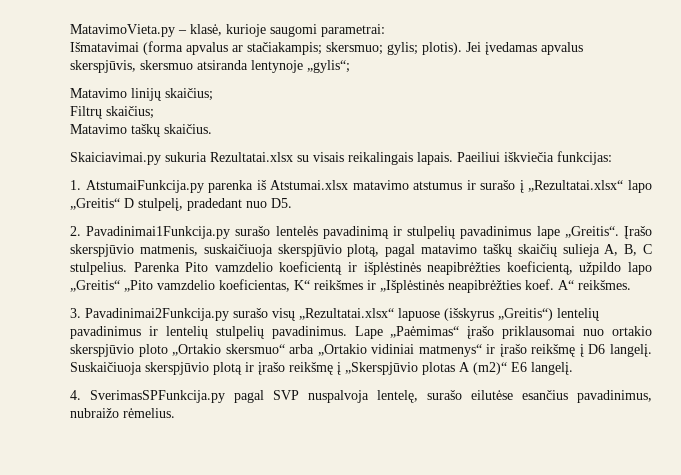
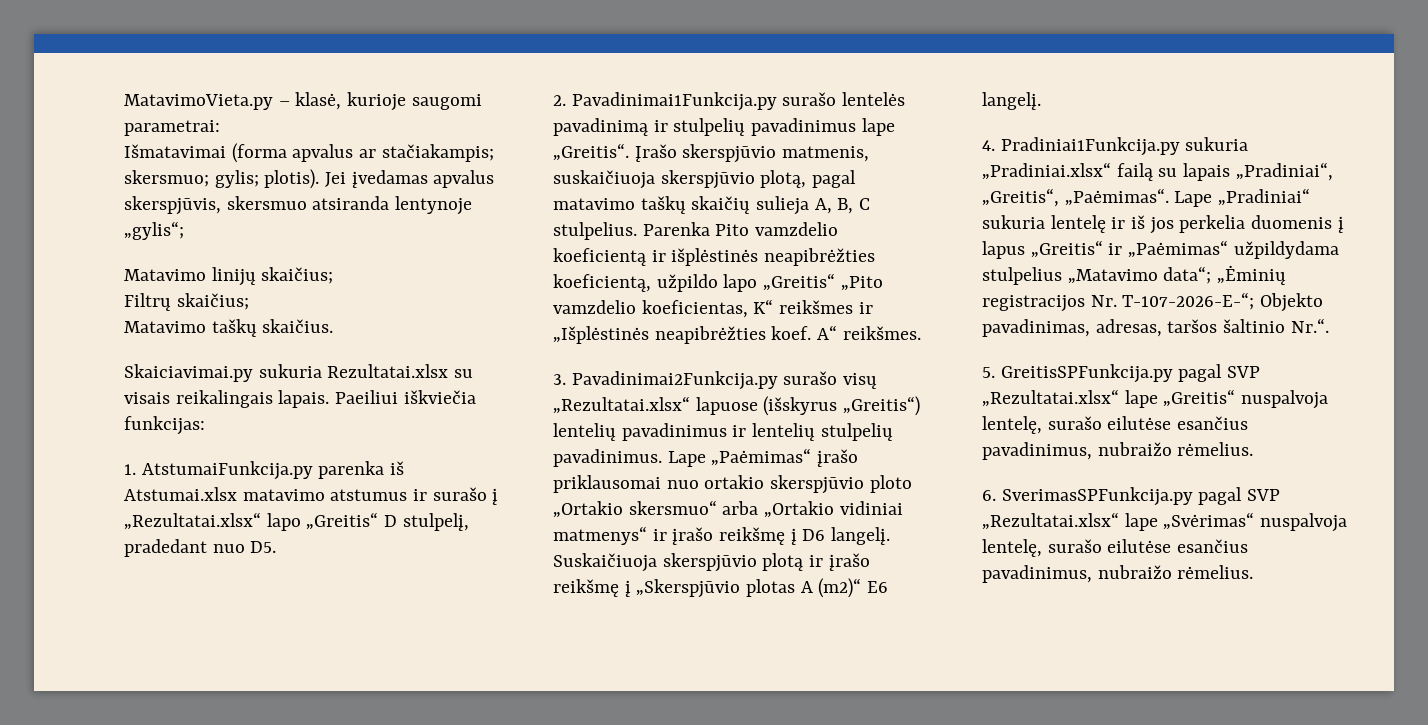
[90,390,652,403] [70,408,175,418] SverimasSPFunkcija.py pagal SVP nuspalvoja lentelę, surašo eilutėse esančius pavadinimus, nubraižo rėmelius. -> [1000,137,1249,156] [982,162,1333,181] [982,188,1311,207] [982,215,1344,234] [982,240,1339,259] [982,265,1287,285] [982,292,1324,312] [982,318,1329,337] [982,364,1261,383] [982,389,1329,409] [982,416,1249,434] [982,442,1254,460] [982,487,1281,506] [982,512,1348,532] [982,539,1249,557] [982,565,1254,583] Pradiniai1Funkcija.py sukuria „Pradiniai.xlsx“ failą su lapais „Pradiniai“, „Greitis“, „Paėmimas“. Lape „Pradiniai“ sukuria lentelę ir iš jos perkelia duomenis į lapus „Greitis“ ir „Paėmimas“ užpildydama stulpelius „Matavimo data“; „Ėminių registracijos Nr. T-107-2026-E-“; Objekto pavadinimas, adresas, taršos šaltinio Nr.“. // 5. GreitisSPFunkcija.py pagal SVP „Rezultatai.xlsx“ lape „Greitis“ nuspalvoja lentelę, surašo eilutėse esančius pavadinimus, nubraižo rėmelius. // 6. SverimasSPFunkcija.py pagal SVP „Rezultatai.xlsx“ lape „Svėrimas“ nuspalvoja lentelę, surašo eilutėse esančius pavadinimus, nubraižo rėmelius.

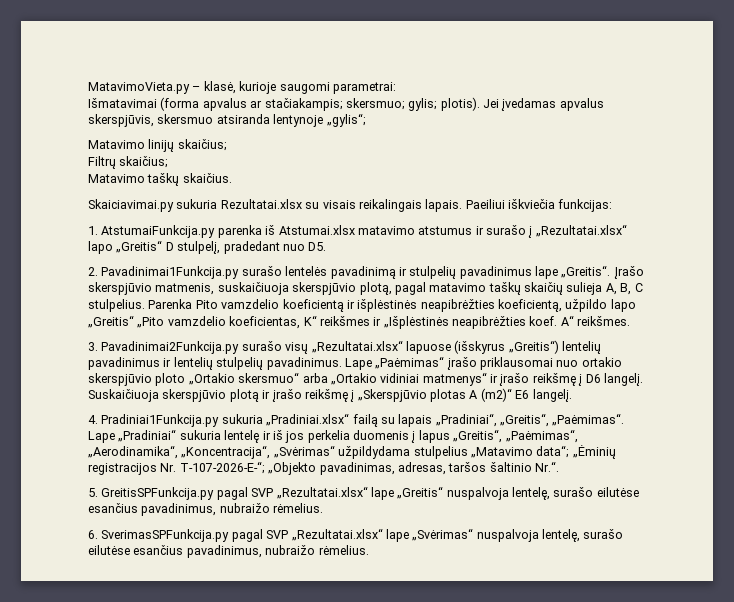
[1030,240,1229,258] „Greitis“ ir „Paėmimas“ -> [453,429,578,443] [88,445,335,459] „Greitis“, „Paėmimas“, „Aerodinamika“, „Koncentracija“, „Svėrimas“
[1260,293,1324,312] Objekto -> [268,462,317,475] „Objekto

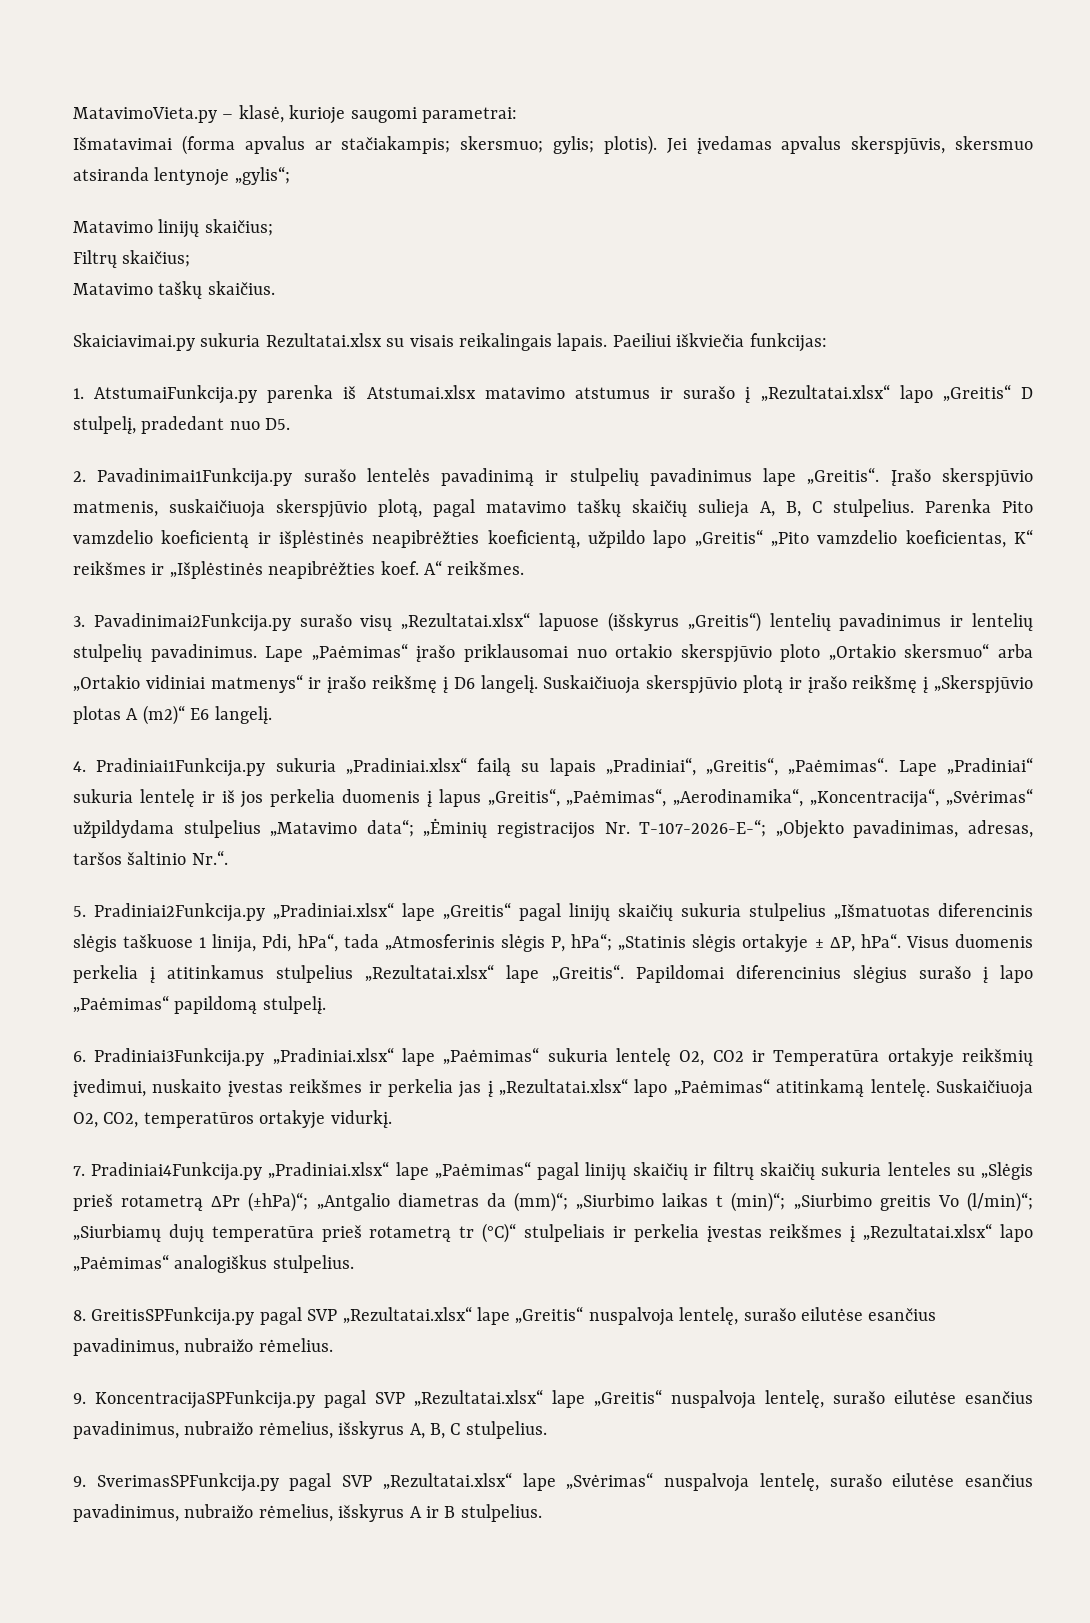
(98, 492) none -> [94,902,1033,922] [73,933,1033,953] [73,964,1034,983] [73,995,326,1014] [73,1047,1033,1067] [73,1078,1033,1098] [73,1110,392,1129] [73,1161,1033,1181] [73,1192,1033,1212] [73,1223,1033,1243] [73,1254,354,1273] [73,1310,86,1321] Pradiniai2Funkcija.py „Pradiniai.xlsx“ lape „Greitis“ pagal linijų skaičių sukuria stulpelius „Išmatuotas diferencinis slėgis taškuose 1 linija, Pdi, hPa“, tada „Atmosferinis slėgis P, hPa“; „Statinis slėgis ortakyje ± ΔP, hPa“. Visus duomenis perkelia į atitinkamus stulpelius „Rezultatai.xlsx“ lape „Greitis“. Papildomai diferencinius slėgius surašo į lapo „Paėmimas“ papildomą stulpelį. // 6. Pradiniai3Funkcija.py „Pradiniai.xlsx“ lape „Paėmimas“ sukuria lentelę O2, CO2 ir Temperatūra ortakyje reikšmių įvedimui, nuskaito įvestas reikšmes ir perkelia jas į „Rezultatai.xlsx“ lapo „Paėmimas“ atitinkamą lentelę. Suskaičiuoja O2, CO2, temperatūros ortakyje vidurkį. // 7. Pradiniai4Funkcija.py „Pradiniai.xlsx“ lape „Paėmimas“ pagal linijų skaičių ir filtrų skaičių sukuria lenteles su „Slėgis prieš rotametrą ΔPr (±hPa)“; „Antgalio diametras da (mm)“; „Siurbimo laikas t (min)“; „Siurbimo greitis Vo (l/min)“; „Siurbiamų dujų temperatūra prieš rotametrą tr (°C)“ stulpeliais ir perkelia įvestas reikšmes į „Rezultatai.xlsx“ lapo „Paėmimas“ analogiškus stulpelius. // 8.
[88,530,98,539] 6. -> [73,1389,1033,1409] [73,1421,547,1439] [73,1476,86,1487] 9. KoncentracijaSPFunkcija.py pagal SVP „Rezultatai.xlsx“ lape „Greitis“ nuspalvoja lentelę, surašo eilutėse esančius pavadinimus, nubraižo rėmelius, išskyrus A, B, C stulpelius. // 9.
[318,545,369,555] rėmelius. -> [258,1504,542,1522] rėmelius, išskyrus A ir B stulpelius.

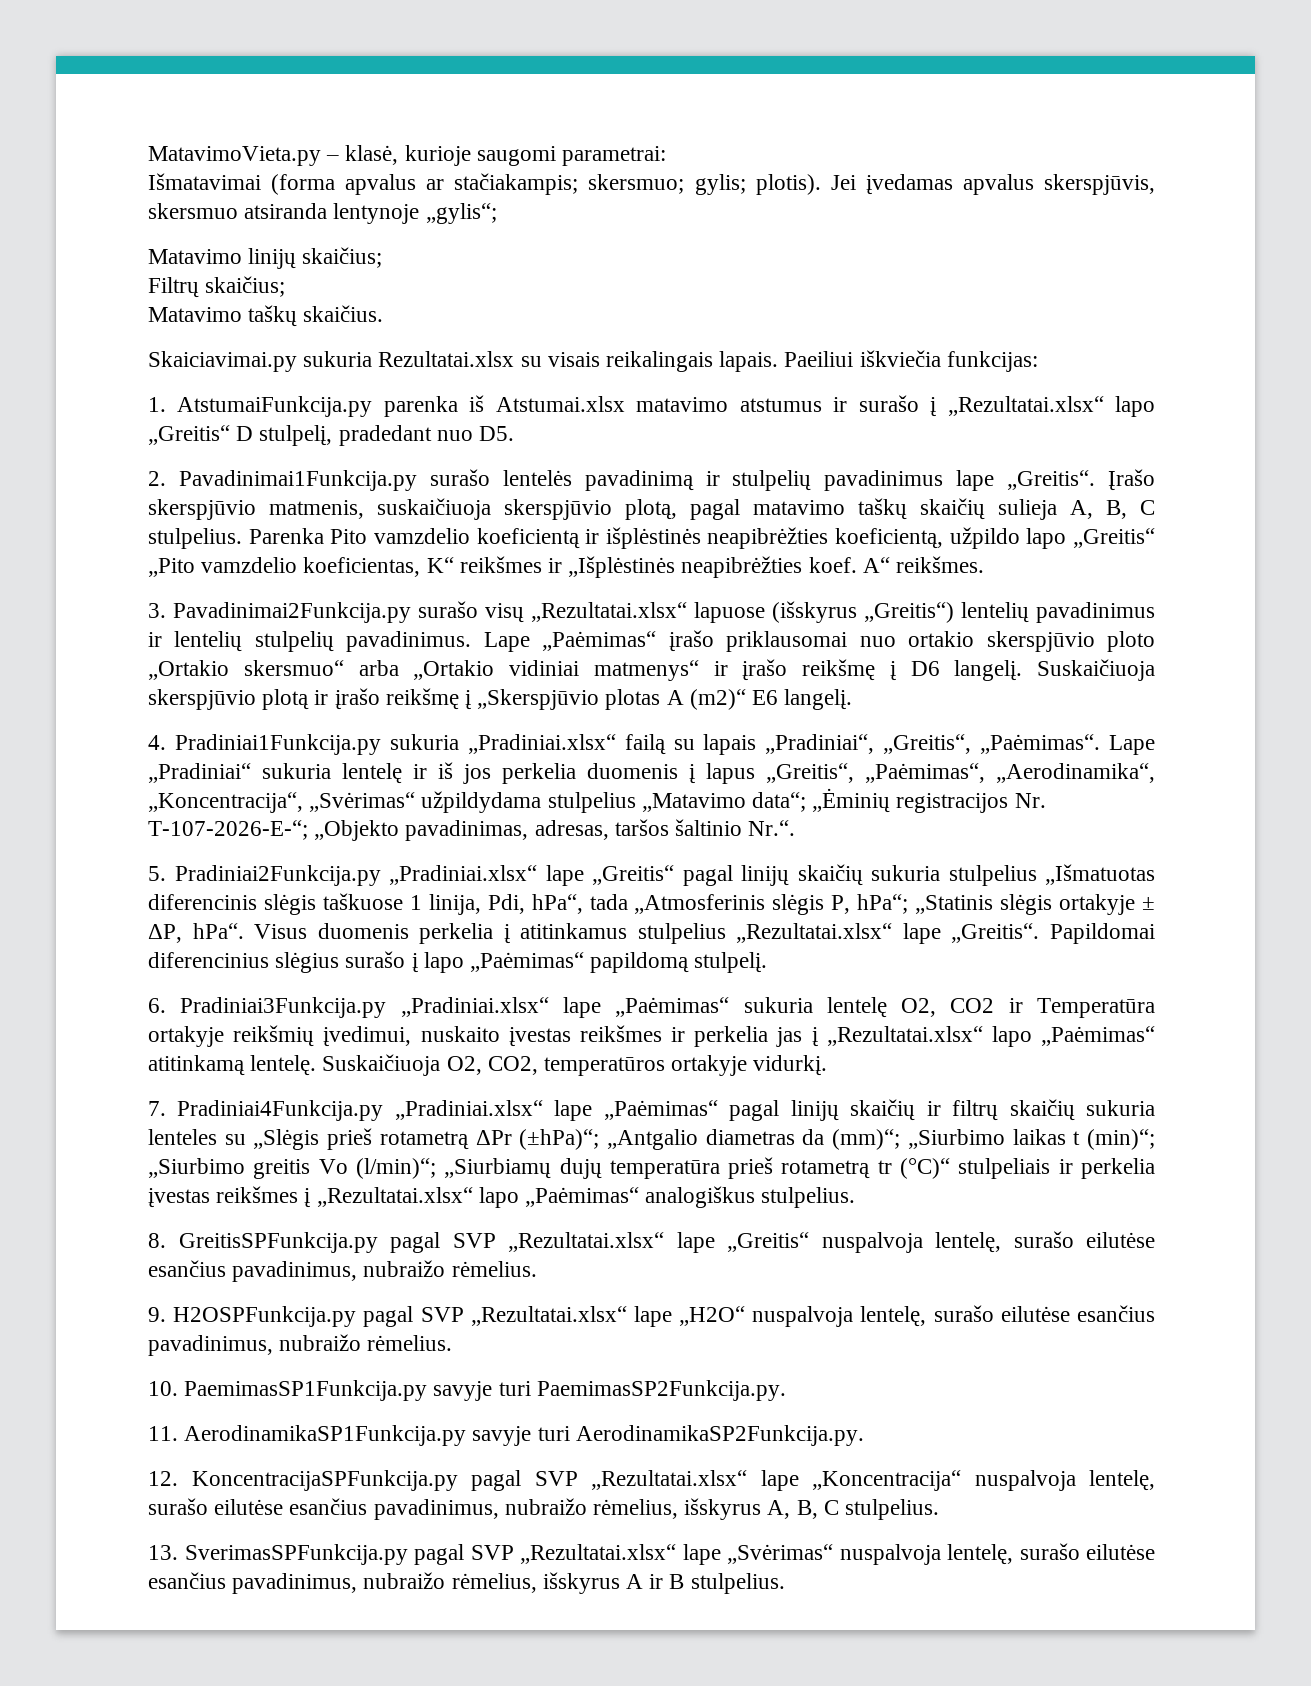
(86, 1398) none -> [173,1305,1155,1327] [148,1334,453,1356] [148,1380,786,1401] [148,1425,864,1446] [148,1471,178,1486] H2OSPFunkcija.py pagal SVP „Rezultatai.xlsx“ lape „H2O“ nuspalvoja lentelę, surašo eilutėse esančius pavadinimus, nubraižo rėmelius. // 10. PaemimasSP1Funkcija.py savyje turi PaemimasSP2Funkcija.py. // 11. AerodinamikaSP1Funkcija.py savyje turi AerodinamikaSP2Funkcija.py. // 12.
[594,1389,662,1407] „Greitis“ -> [812,1470,961,1491] „Koncentracija“
[73,1476,86,1487] 9. -> [148,1545,178,1560] 13.

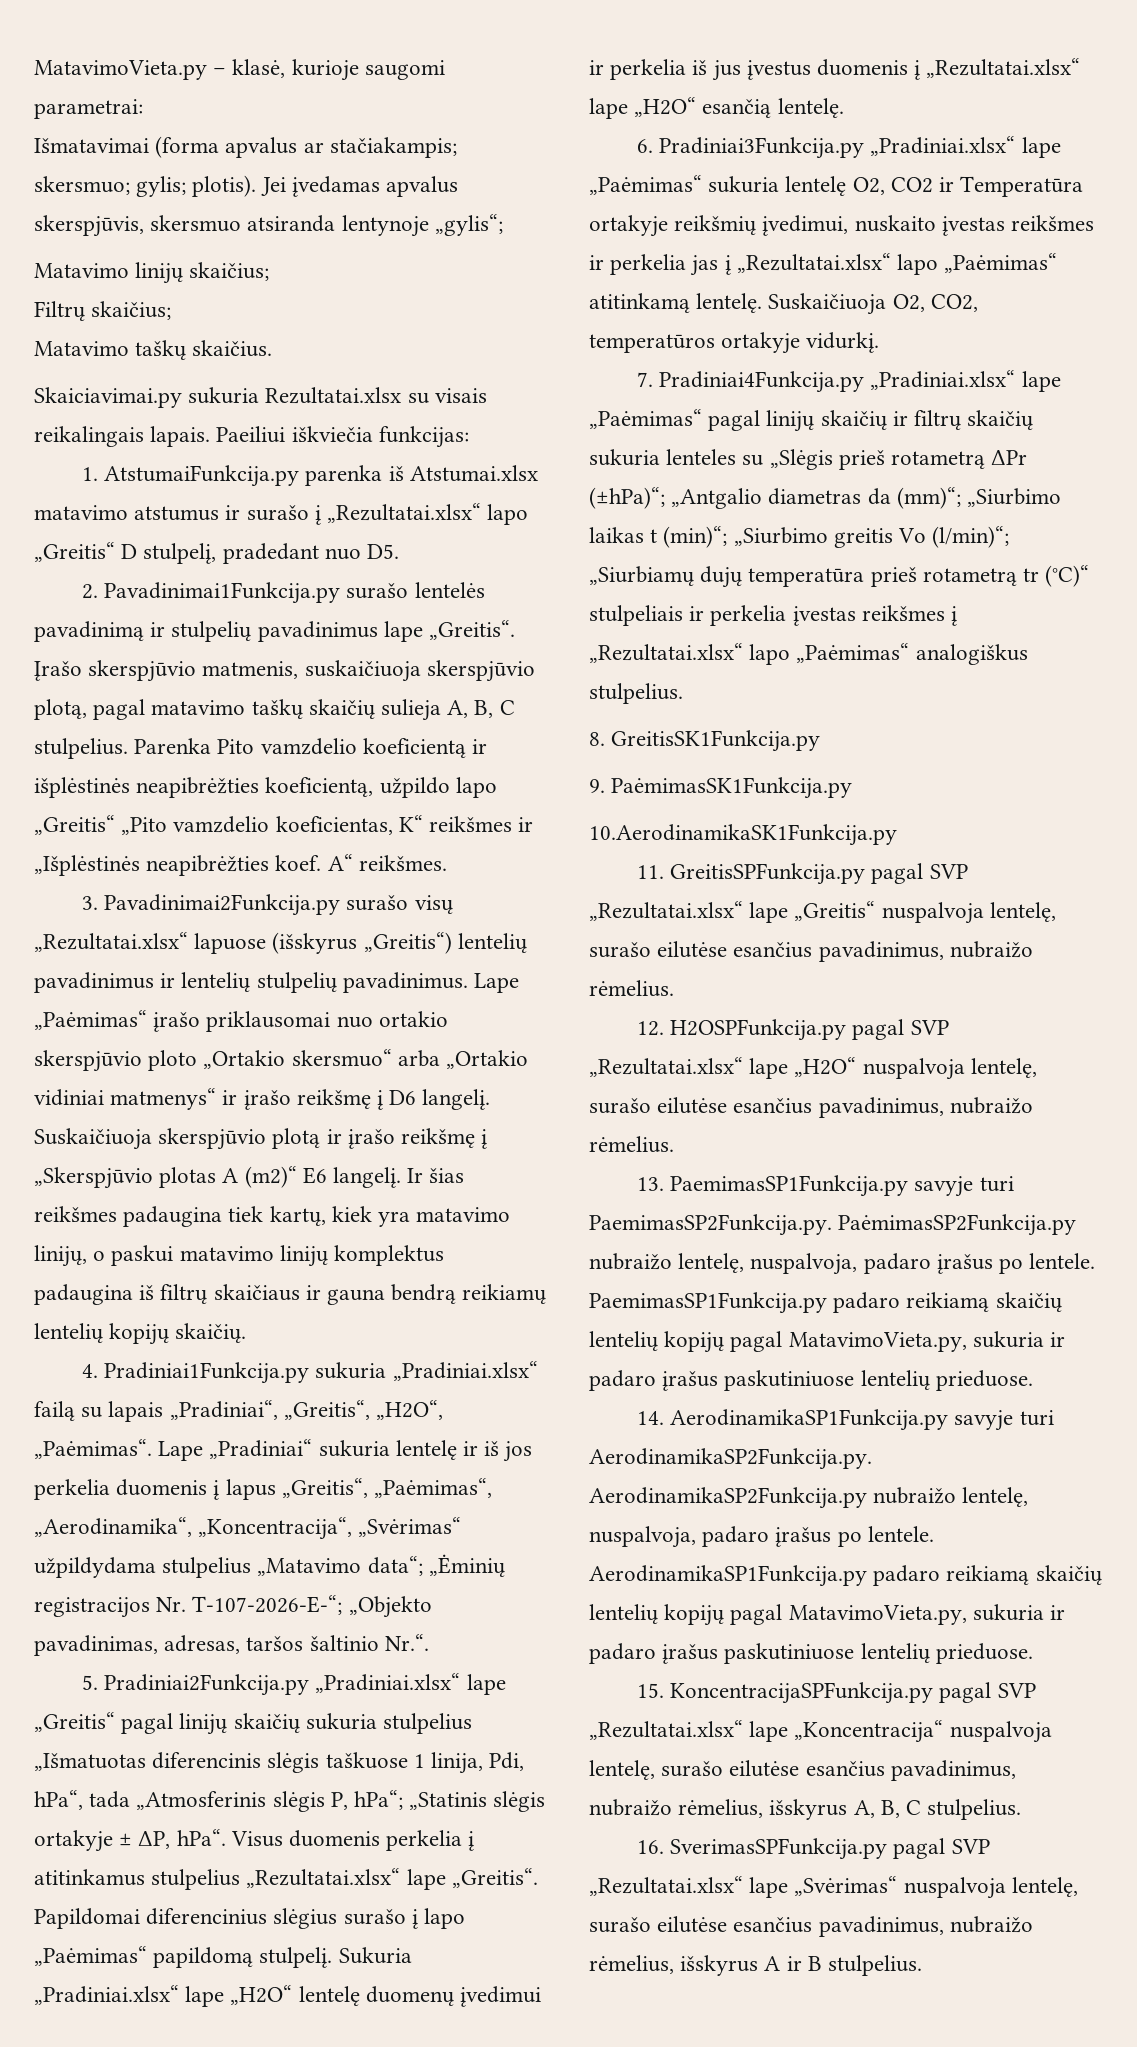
(853, 699) none -> [407,1168,465,1183] [34,1206,511,1227] [34,1245,445,1267] [34,1284,547,1305] [34,1323,247,1345] Ir šias reikšmes padaugina tiek kartų, kiek yra matavimo linijų, o paskui matavimo linijų komplektus padaugina iš filtrų skaičiaus ir gauna bendrą reikiamų lentelių kopijų skaičių.
(972, 744) none -> [376,1400,444,1420] „H2O“,
(768, 962) none -> [338,1947,412,1964] [34,1985,542,2007] [589,58,1081,81] [589,97,844,119] Sukuria „Pradiniai.xlsx“ lape „H2O“ lentelę duomenų įvedimui ir perkelia iš jus įvestus duomenis į „Rezultatai.xlsx“ lape „H2O“ esančią lentelę.
(166, 1240) none -> [611,730,821,752] [589,777,853,799] [589,824,897,846] [636,865,664,879] GreitisSK1Funkcija.py // 9. PaėmimasSK1Funkcija.py // 10.AerodinamikaSK1Funkcija.py // 11.
[148,1307,166,1322] 9. -> [636,1021,664,1036] 12.
[148,1381,178,1396] 10. -> [636,1177,664,1191] 13.
[148,1425,864,1446] [148,1471,178,1486] // 11. AerodinamikaSP1Funkcija.py savyje turi AerodinamikaSP2Funkcija.py. // 12. -> [838,1214,1077,1236] [589,1253,1096,1275] [589,1292,1062,1314] [589,1331,1066,1353] [589,1370,1033,1391] [636,1409,1054,1431] [589,1448,872,1470] [589,1487,1029,1509] [589,1526,934,1548] [589,1565,1102,1587] [589,1604,1066,1626] [589,1643,1033,1664] [636,1683,664,1698] PaėmimasSP2Funkcija.py nubraižo lentelę, nuspalvoja, padaro įrašus po lentele. PaemimasSP1Funkcija.py padaro reikiamą skaičių lentelių kopijų pagal MatavimoVieta.py, sukuria ir padaro įrašus paskutiniuose lentelių prieduose. // 14. AerodinamikaSP1Funkcija.py savyje turi AerodinamikaSP2Funkcija.py. AerodinamikaSP2Funkcija.py nubraižo lentelę, nuspalvoja, padaro įrašus po lentele. AerodinamikaSP1Funkcija.py padaro reikiamą skaičių lentelių kopijų pagal MatavimoVieta.py, sukuria ir padaro įrašus paskutiniuose lentelių prieduose. // 15.
[148,1545,178,1560] 13. -> [636,1840,664,1854] 16.

